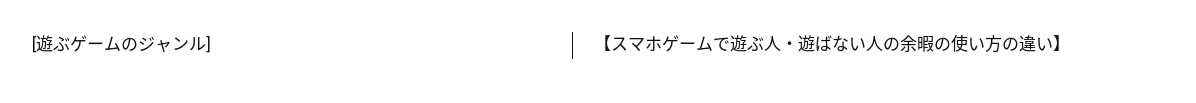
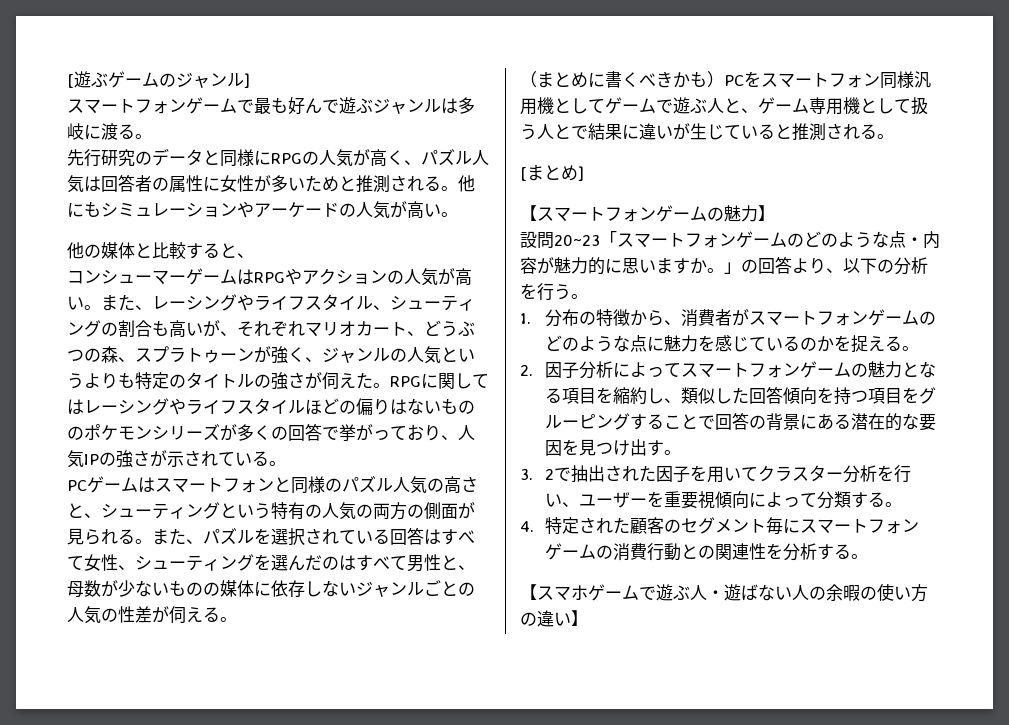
(212, 44) none -> [67,97,475,115] [67,123,152,140] [67,148,489,167] [67,174,475,193] [67,201,458,219] [67,242,254,259] [67,268,472,286] [67,294,475,311] [67,320,475,338] [67,346,475,364] [67,372,489,390] [67,398,475,416] [67,423,475,441] [67,450,286,468] [67,476,478,494] [67,502,475,520] [67,527,475,546] [67,554,475,572] [67,580,475,598] [67,606,237,624] [520,71,931,89] [520,97,928,115] [520,123,894,141] [520,165,584,181] [520,205,775,222] [520,231,940,249] [520,256,928,275] [520,283,588,301] [520,309,937,327] [545,335,920,352] [520,361,937,379] [545,386,937,405] [545,412,937,431] [545,439,682,456] [520,465,912,483] [545,491,903,509] [520,517,920,534] [545,543,869,561] // スマートフォンゲームで最も好んで遊ぶジャンルは多岐に渡る。 // 先行研究のデータと同様にRPGの人気が高く、パズル人気は回答者の属性に女性が多いためと推測される。他にもシミュレーションやアーケードの人気が高い。 // 他の媒体と比較すると、 // コンシューマーゲームはRPGやアクションの人気が高い。また、レーシングやライフスタイル、シューティングの割合も高いが、それぞれマリオカート、どうぶつの森、スプラトゥーンが強く、ジャンルの人気というよりも特定のタイトルの強さが伺えた。RPGに関してはレーシングやライフスタイルほどの偏りはないもののポケモンシリーズが多くの回答で挙がっており、人気IPの強さが示されている。 // PCゲームはスマートフォンと同様のパズル人気の高さと、シューティングという特有の人気の両方の側面が見られる。また、パズルを選択されている回答はすべて女性、シューティングを選んだのはすべて男性と、母数が少ないものの媒体に依存しないジャンルごとの人気の性差が伺える。 // （まとめに書くべきかも）PCをスマートフォン同様汎用機としてゲームで遊ぶ人と、ゲーム専用機として扱う人とで結果に違いが生じていると推測される。 // [まとめ] // 【スマートフォンゲームの魅力】 // 設問20~23「スマートフォンゲームのどのような点・内容が魅力的に思いますか。」の回答より、以下の分析を行う。 // 1.分布の特徴から、消費者がスマートフォンゲームのどのような点に魅力を感じているのかを捉える。 // 2.因子分析によってスマートフォンゲームの魅力となる項目を縮約し、類似した回答傾向を持つ項目をグルーピングすることで回答の背景にある潜在的な要因を見つけ出す。 // 3. 2で抽出された因子を用いてクラスター分析を行い、ユーザーを重要視傾向によって分類する。 // 4.特定された顧客のセグメント毎にスマートフォンゲームの消費行動との関連性を分析する。

